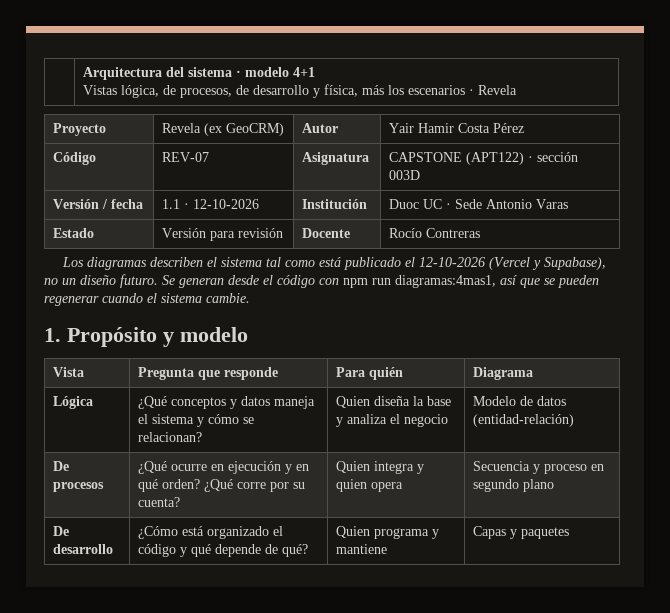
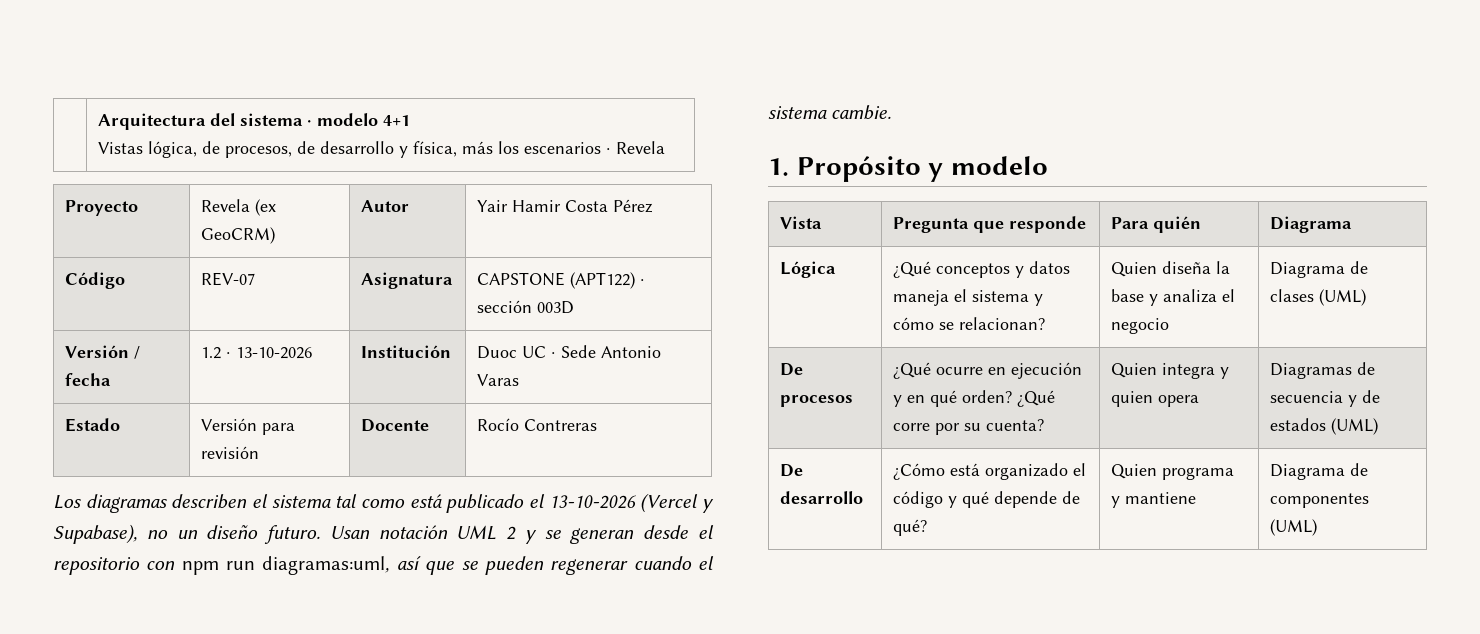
[162,199,260,209] 1.1 · 12-10-2026 -> [200,347,312,359] 1.2 · 13-10-2026
[419,257,486,267] 12-10-2026 -> [548,495,636,509] 13-10-2026
[162,275,175,285] Se -> [329,525,561,544] Usan notación UML 2 y se
[277,275,315,288] código -> [53,557,140,575] repositorio
[395,275,496,288] diagramas:4mas1, -> [262,556,390,575] diagramas:uml,
[473,396,567,406] [473,414,575,427] Modelo de datos (entidad-relación) -> [1269,261,1368,278] [1269,289,1366,306] Diagrama de clases (UML)
[473,461,605,474] [473,479,555,492] Secuencia y proceso en segundo plano -> [1269,362,1375,379] [1269,390,1380,407] [1269,418,1378,435] Diagramas de secuencia y de estados (UML)
[473,526,570,539] Capas y paquetes -> [1269,463,1368,480] [1269,493,1369,508] [1269,519,1317,536] Diagrama de componentes (UML)

